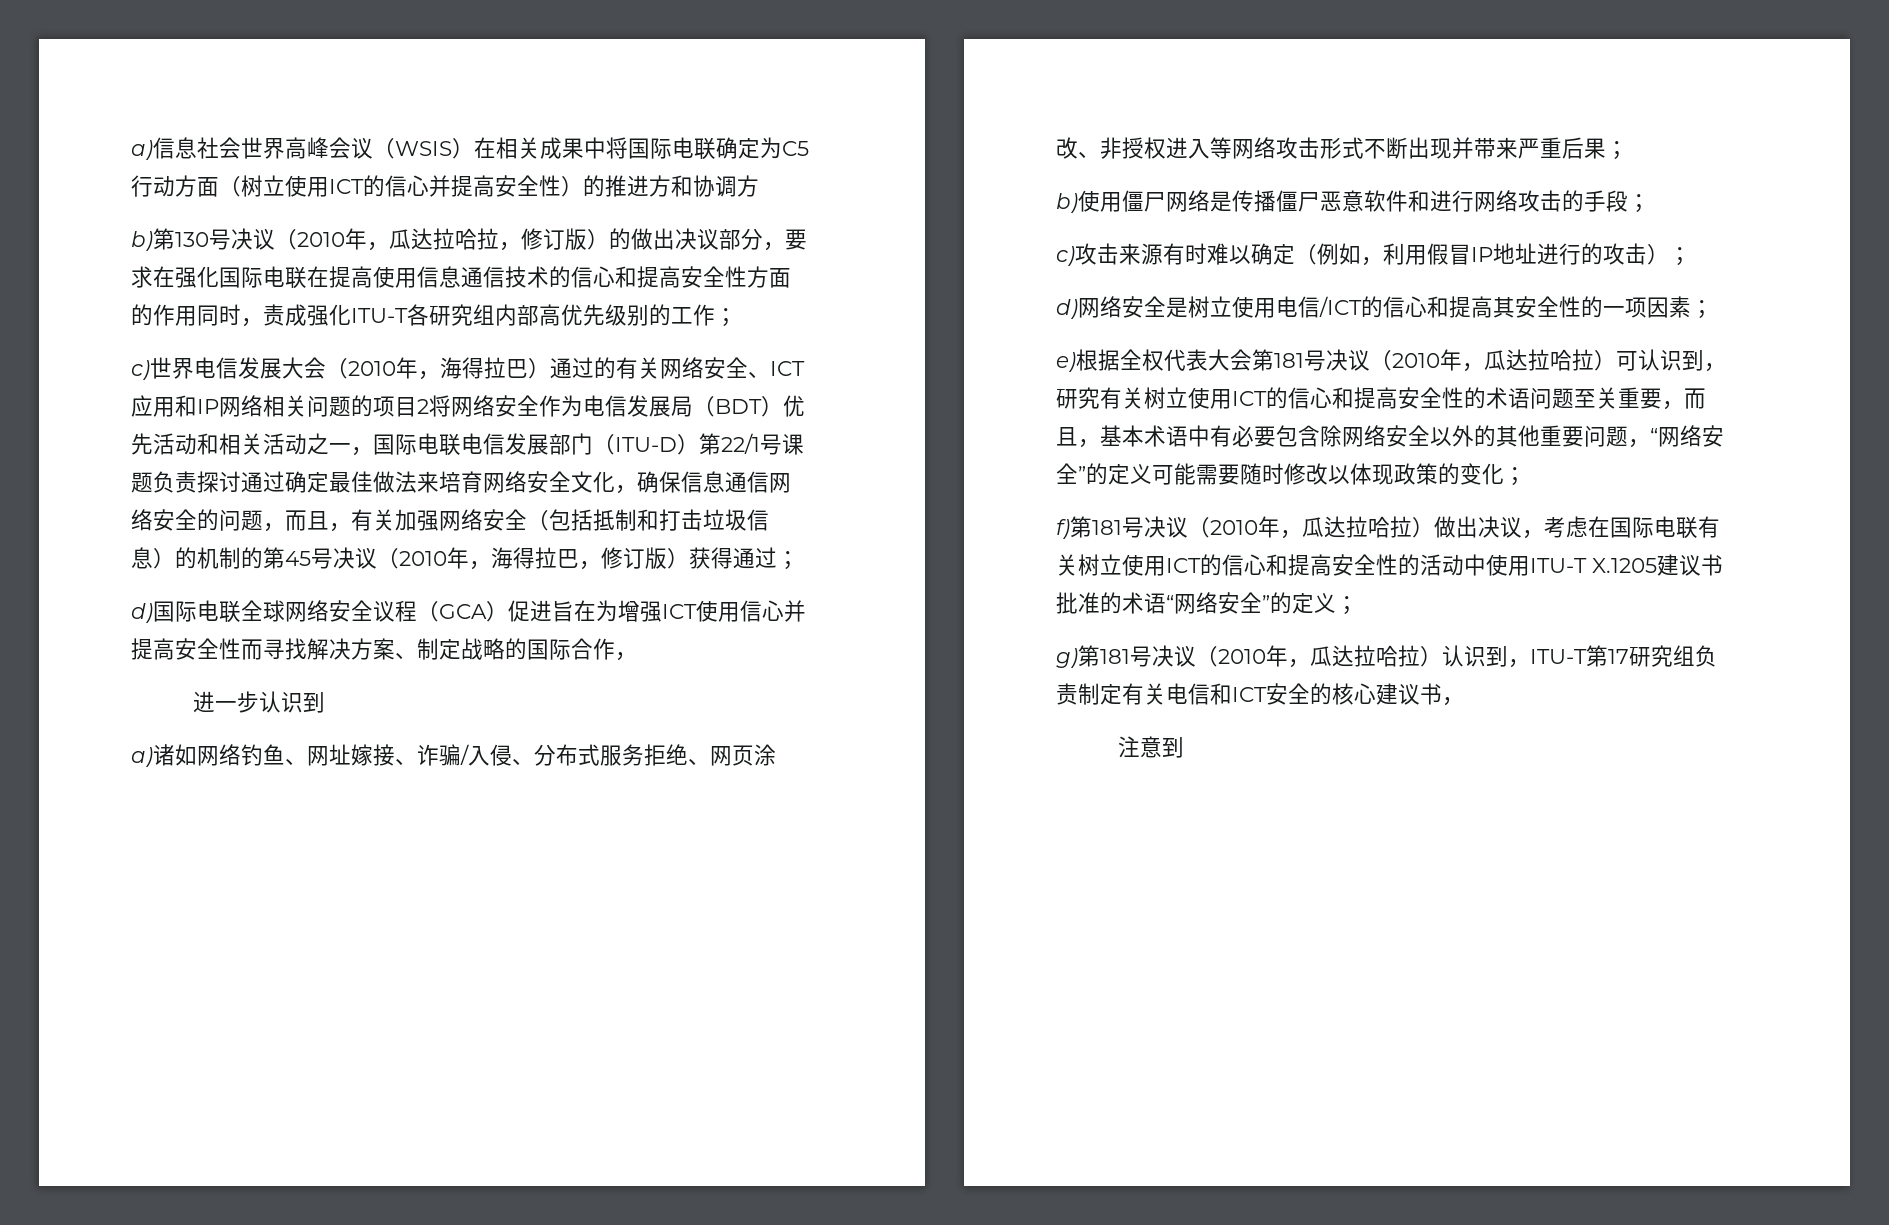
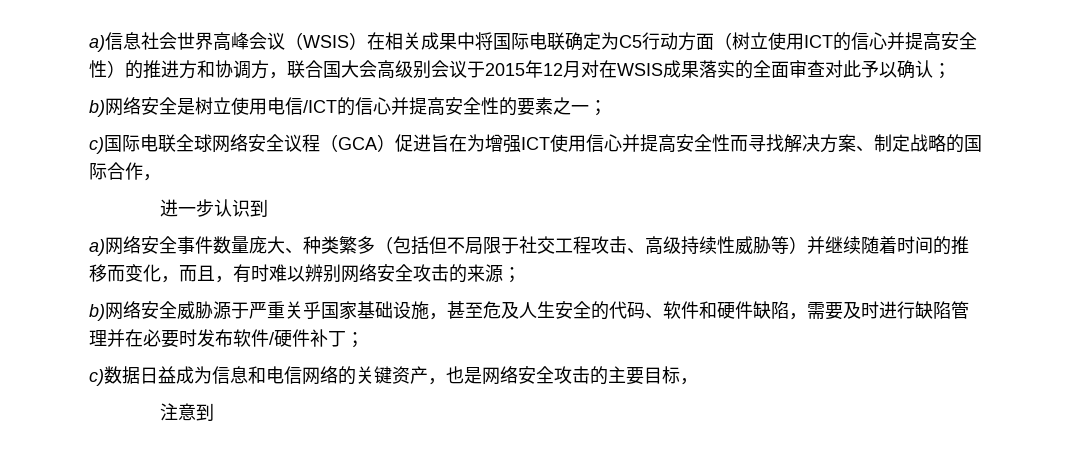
[131,228,807,251] [131,266,791,289] [131,304,737,327] [131,357,805,380] [131,395,805,417] [131,433,804,456] [131,471,791,494] [131,509,769,532] [131,547,799,570] [131,603,153,623] // b)第130号决议（2010年，瓜达拉哈拉，修订版）的做出决议部分，要求在强化国际电联在提高使用信息通信技术的信心和提高安全性方面的作用同时，责成强化ITU-T各研究组内部高优先级别的工作； // c)世界电信发展大会（2010年，海得拉巴）通过的有关网络安全、ICT应用和IP网络相关问题的项目2将网络安全作为电信发展局（BDT）优先活动和相关活动之一，国际电联电信发展部门（ITU-D）第22/1号课题负责探讨通过确定最佳做法来培育网络安全文化，确保信息通信网络安全的问题，而且，有关加强网络安全（包括抵制和打击垃圾信息）的机制的第45号决议（2010年，海得拉巴，修订版）获得通过； // d) -> [269,60,951,79] [89,97,607,117] [89,137,104,154] ，联合国大会高级别会议于2015年12月对在WSIS成果落实的全面审查对此予以确认； // b)网络安全是树立使用电信/ICT的信心并提高安全性的要素之一； // c)
[153,744,776,766] [1056,137,1628,160] [1056,190,1650,213] [1056,243,1691,266] [1056,296,1713,319] [1056,349,1726,372] [1056,387,1706,410] [1056,425,1724,448] [1056,463,1526,486] [1056,516,1720,539] [1056,554,1723,576] [1056,592,1358,615] [1056,645,1717,668] [1056,683,1442,705] 诸如网络钓鱼、网址嫁接、诈骗/入侵、分布式服务拒绝、网页涂改、非授权进入等网络攻击形式不断出现并带来严重后果； // b)使用僵尸网络是传播僵尸恶意软件和进行网络攻击的手段； // c)攻击来源有时难以确定（例如，利用假冒IP地址进行的攻击）； // d)网络安全是树立使用电信/ICT的信心和提高其安全性的一项因素； // e)根据全权代表大会第181号决议（2010年，瓜达拉哈拉）可认识到，研究有关树立使用ICT的信心和提高安全性的术语问题至关重要，而且，基本术语中有必要包含除网络安全以外的其他重要问题，“网络安全”的定义可能需要随时修改以体现政策的变化； // f)第181号决议（2010年，瓜达拉哈拉）做出决议，考虑在国际电联有关树立使用ICT的信心和提高安全性的活动中使用ITU-T X.1205建议书批准的术语“网络安全”的定义； // g)第181号决议（2010年，瓜达拉哈拉）认识到，ITU-T第17研究组负责制定有关电信和ICT安全的核心建议书 -> [105,236,969,255] [89,264,521,283] [89,301,969,321] [89,329,364,348] [89,366,680,386] 网络安全事件数量庞大、种类繁多（包括但不局限于社交工程攻击、高级持续性威胁等）并继续随着时间的推移而变化，而且，有时难以辨别网络安全攻击的来源； // b)网络安全威胁源于严重关乎国家基础设施，甚至危及人生安全的代码、软件和硬件缺陷，需要及时进行缺陷管理并在必要时发布软件/硬件补丁； // c)数据日益成为信息和电信网络的关键资产，也是网络安全攻击的主要目标

